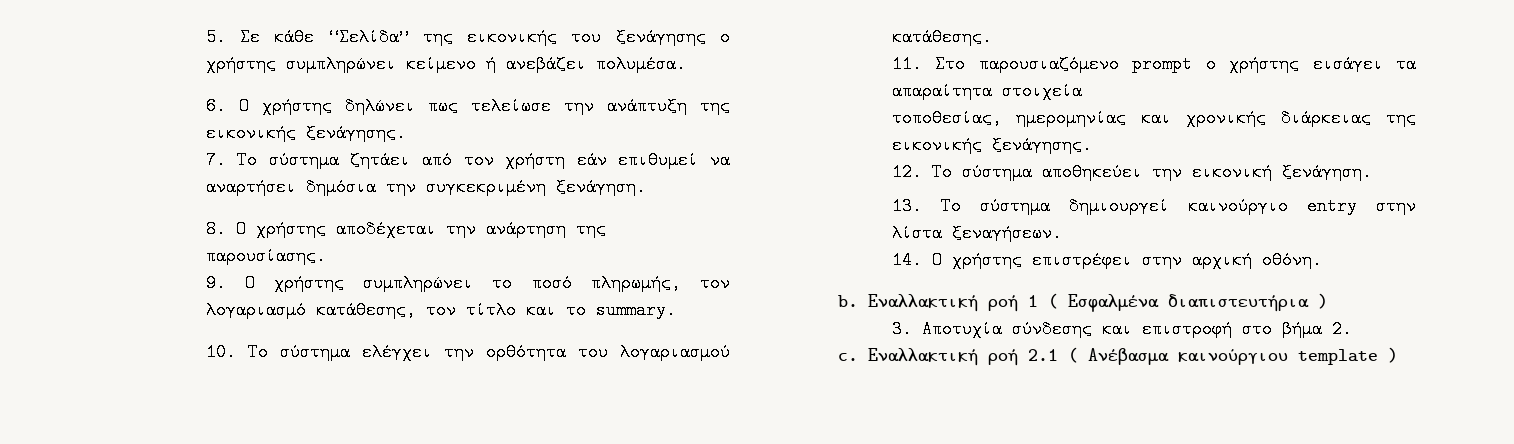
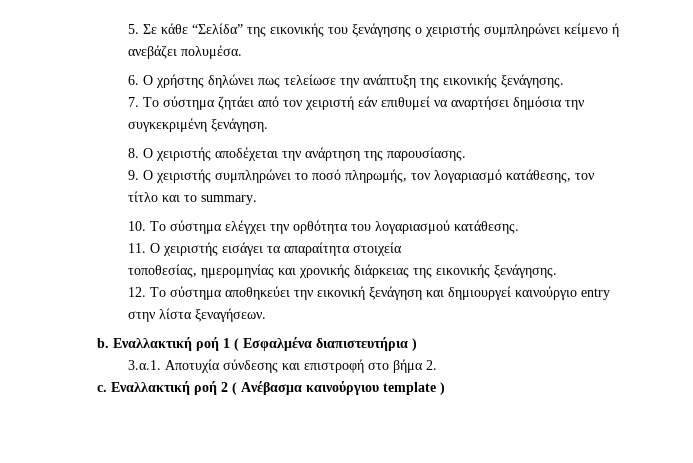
[205,54,276,73] χρήστης -> [425,23,481,37] χειριστής
[505,150,566,169] χρήστη -> [305,96,355,110] χειριστή
[255,219,326,238] χρήστης -> [156,147,212,161] χειριστής
[273,273,344,292] χρήστης -> [156,169,212,183] χειριστής
[935,54,1300,73] Στο παρουσιαζόμενο prompt ο χρήστης -> [150,242,219,256] Ο χειριστής
[1281,162,1372,181] [891,196,1050,215] ξενάγηση. // 13. Το σύστημα -> [369,286,445,300] ξενάγηση και
[891,250,1322,269] // 14. Ο χρήστης επιστρέφει στην αρχική οθόνη. -> (267, 315) none
[891,320,912,338] 3. -> [128,360,162,370] 3.α.1.
[1027,349,1058,361] 2.1 -> [220,382,228,392] 2

